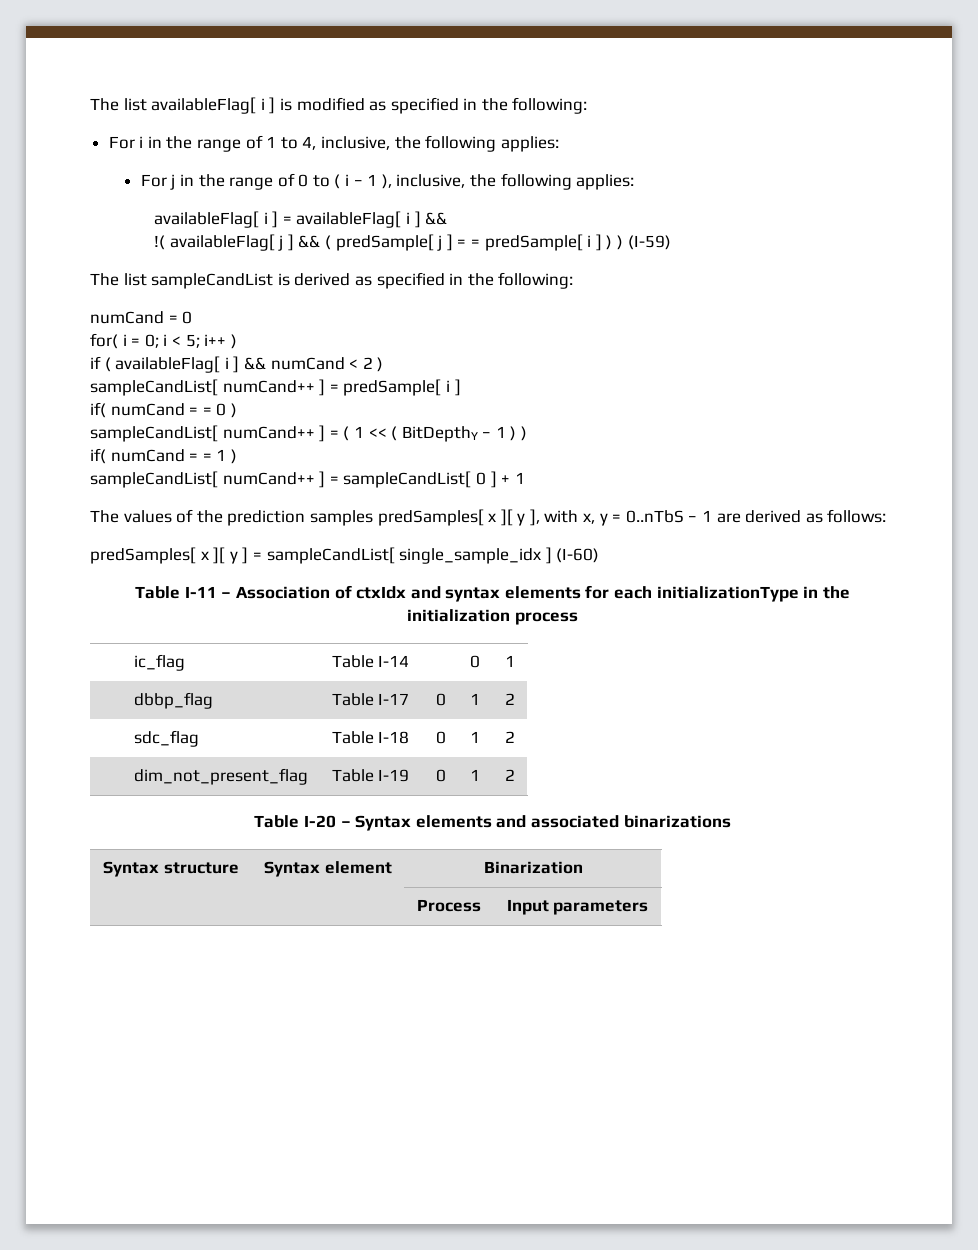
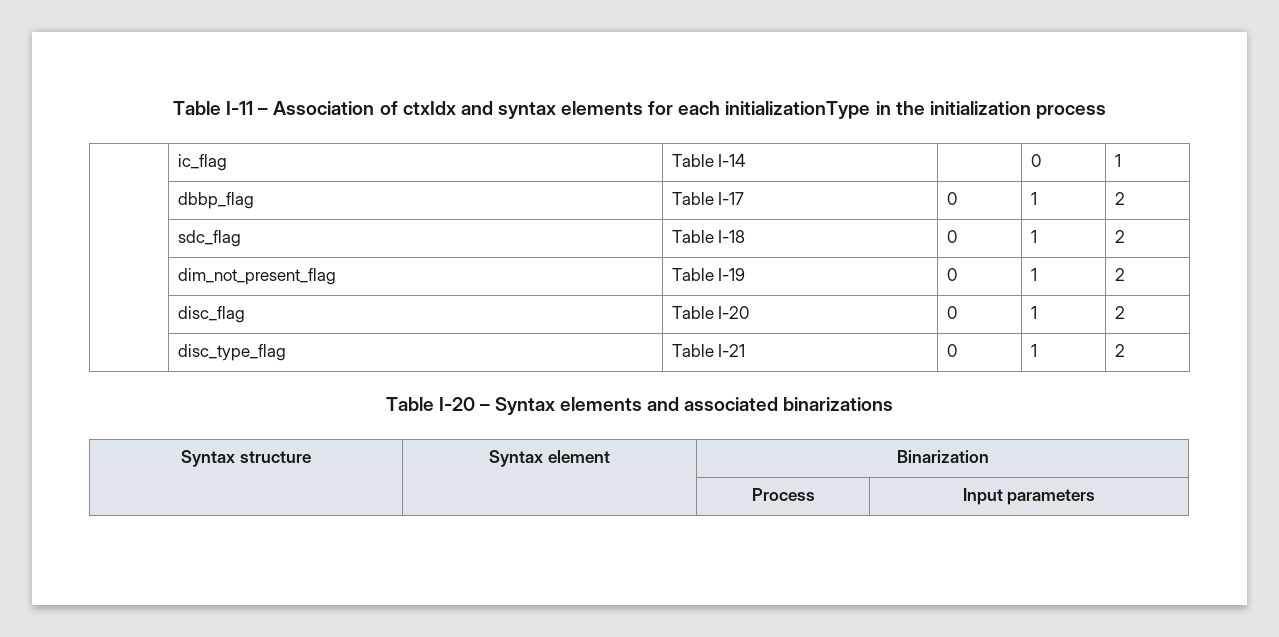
[90,97,588,114] [108,135,559,152] [140,173,635,190] [154,211,448,228] [154,234,671,251] [90,272,574,289] [90,311,193,324] [90,333,237,349] [90,356,384,373] [90,379,461,396] [90,402,237,418] [90,425,528,442] [90,448,237,464] [90,471,525,488] [90,509,887,526] [90,547,600,564] The list availableFlag[ i ] is modified as specified in the following: // For i in the range of 1 to 4, inclusive, the following applies: // For j in the range of 0 to ( i − 1 ), inclusive, the following applies: // availableFlag[ i ] = availableFlag[ i ] && // !( availableFlag[ j ] && ( predSample[ j ] = = predSample[ i ] ) ) (I-59) // The list sampleCandList is derived as specified in the following: // numCand = 0 // for( i = 0; i < 5; i++ ) // if ( availableFlag[ i ] && numCand < 2 ) // sampleCandList[ numCand++ ] = predSample[ i ] // if( numCand = = 0 ) // sampleCandList[ numCand++ ] = ( 1 << ( BitDepthY − 1 ) ) // if( numCand = = 1 ) // sampleCandList[ numCand++ ] = sampleCandList[ 0 ] + 1 // The values of the prediction samples predSamples[ x ][ y ], with x, y = 0..nTbS − 1 are derived as follows: // predSamples[ x ][ y ] = sampleCandList[ single_sample_idx ] (I-60) // -> (173, 108) none
(515, 775) none -> [177,306,245,323] [671,306,750,319] [946,306,957,319] [1030,306,1037,319] [1114,306,1125,319] [177,344,286,361] [671,344,746,357] [946,344,957,357] [1030,344,1037,357] [1114,344,1125,357] // | disc_flag | Table I-20 | 0 | 1 | 2 // | disc_type_flag | Table I-21 | 0 | 1 | 2

